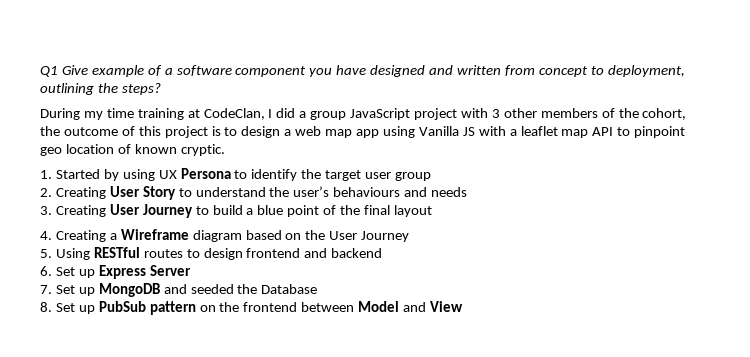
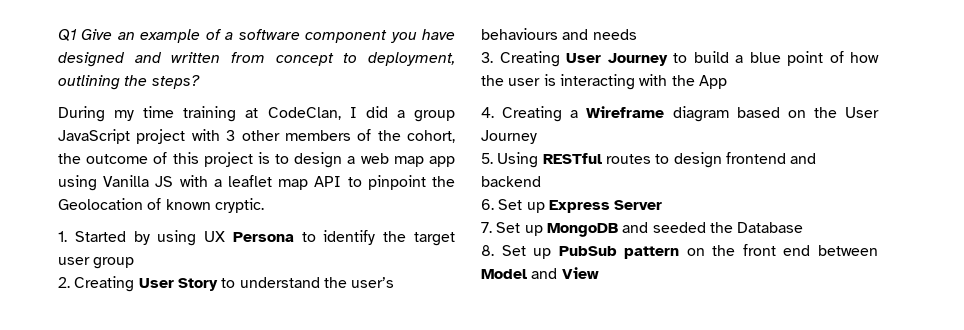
(88, 70) none -> [117,32,135,40] an
[40,144,114,156] geo location -> [431,176,455,187] [58,198,143,210] the Geolocation
[340,205,432,217] the final layout -> [850,52,879,63] [481,74,727,90] how the user is interacting with the App
[243,302,298,312] frontend -> [742,244,811,256] front end

